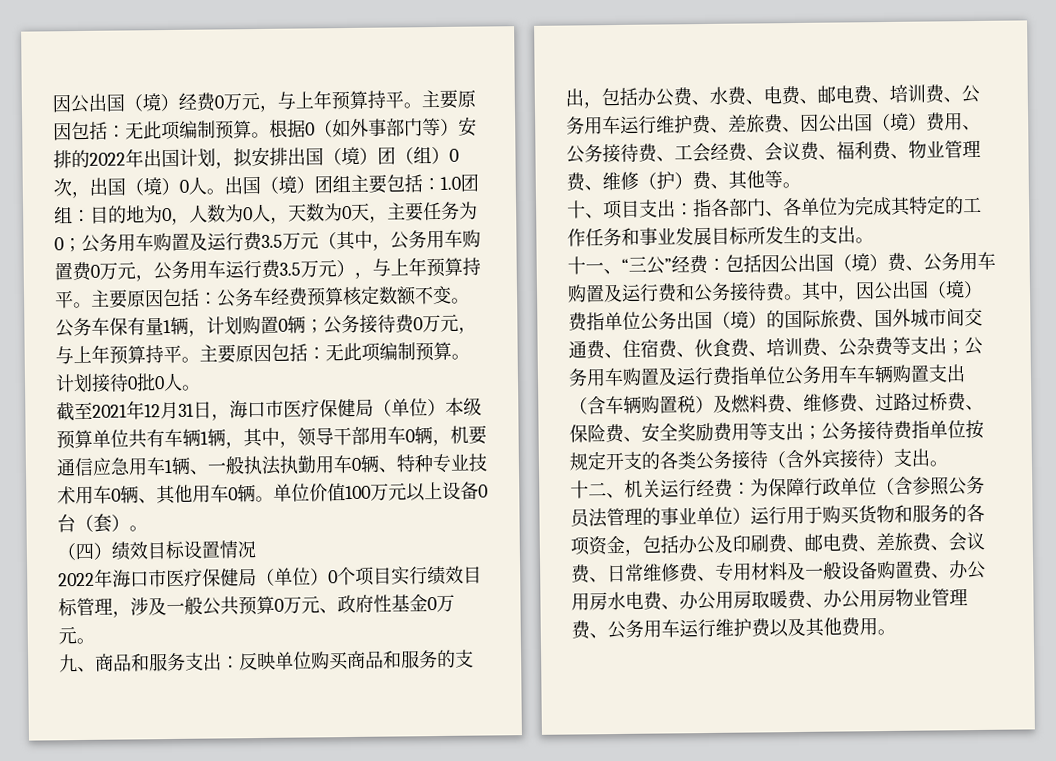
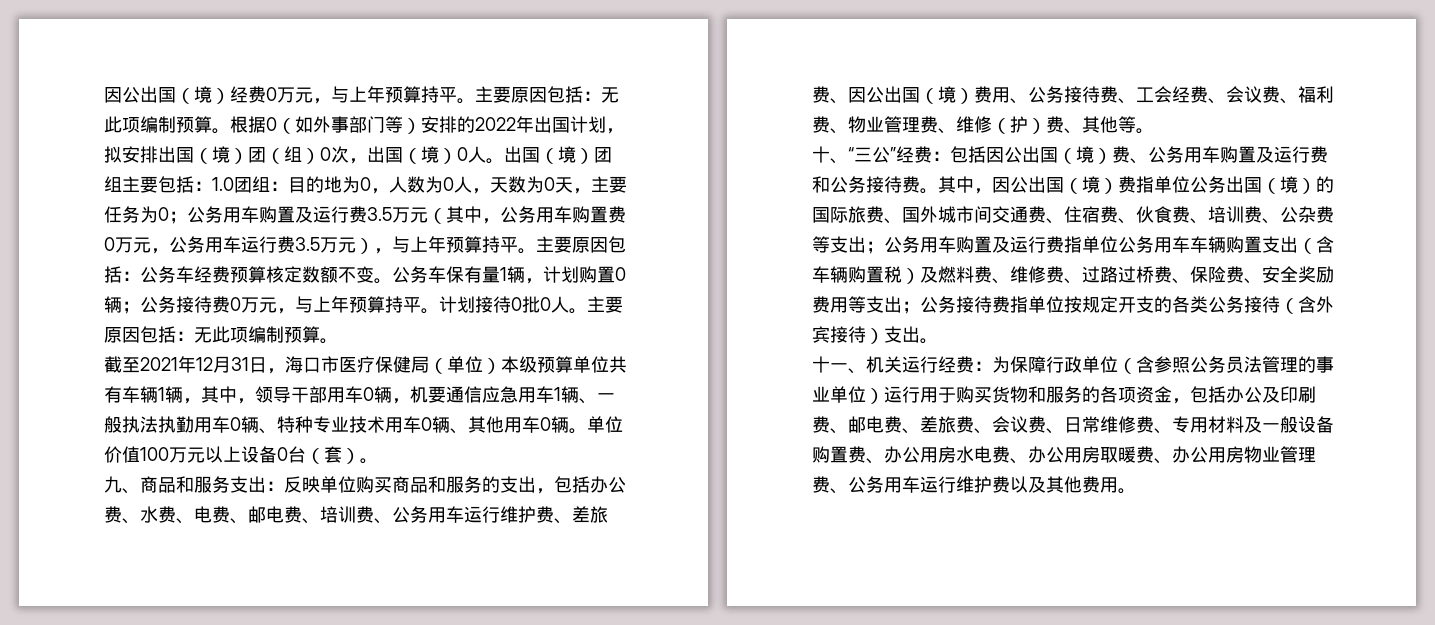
[199,341,470,364] [55,372,201,394] 主要原因包括：无此项编制预算。计划接待0批0人。 -> [439,296,623,314] [104,326,338,344] 计划接待0批0人。主要原因包括：无此项编制预算。
[57,540,256,561] [58,565,482,588] [58,594,455,618] [58,626,95,645] // （四）绩效目标设置情况 // 2022年海口市医疗保健局（单位）0个项目实行绩效目标管理，涉及一般公共预算0万元、政府性基金0万元。 -> (378, 461) none
[602,195,982,220] [567,225,874,247] [567,256,622,275] 项目支出：指各部门、各单位为完成其特定的工作任务和事业发展目标所发生的支出。 // 十一、 -> (848, 161) none
[588,482,607,497] 二 -> [830,363,848,371] 一

